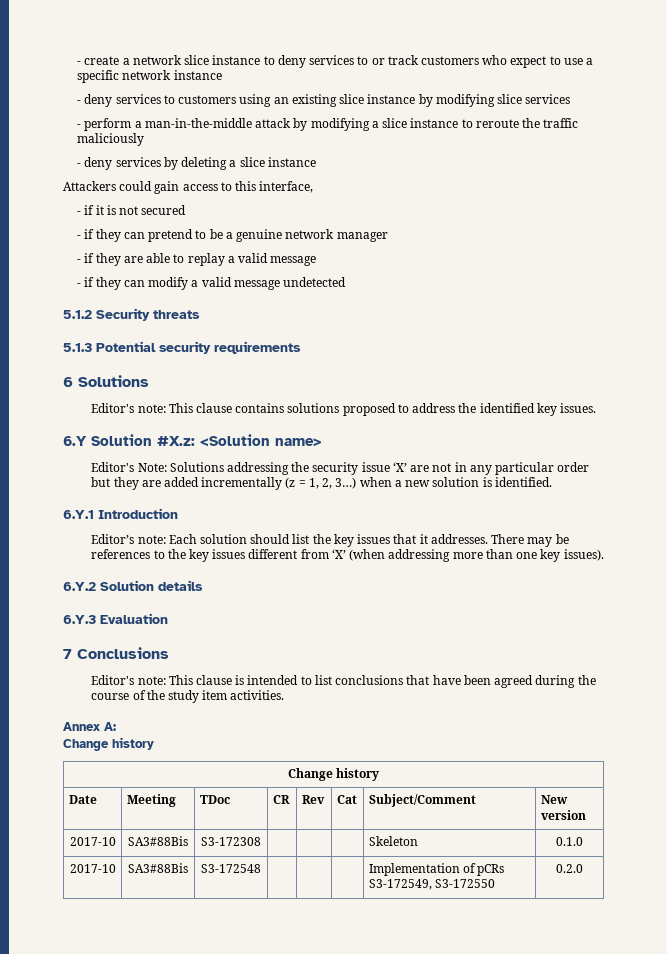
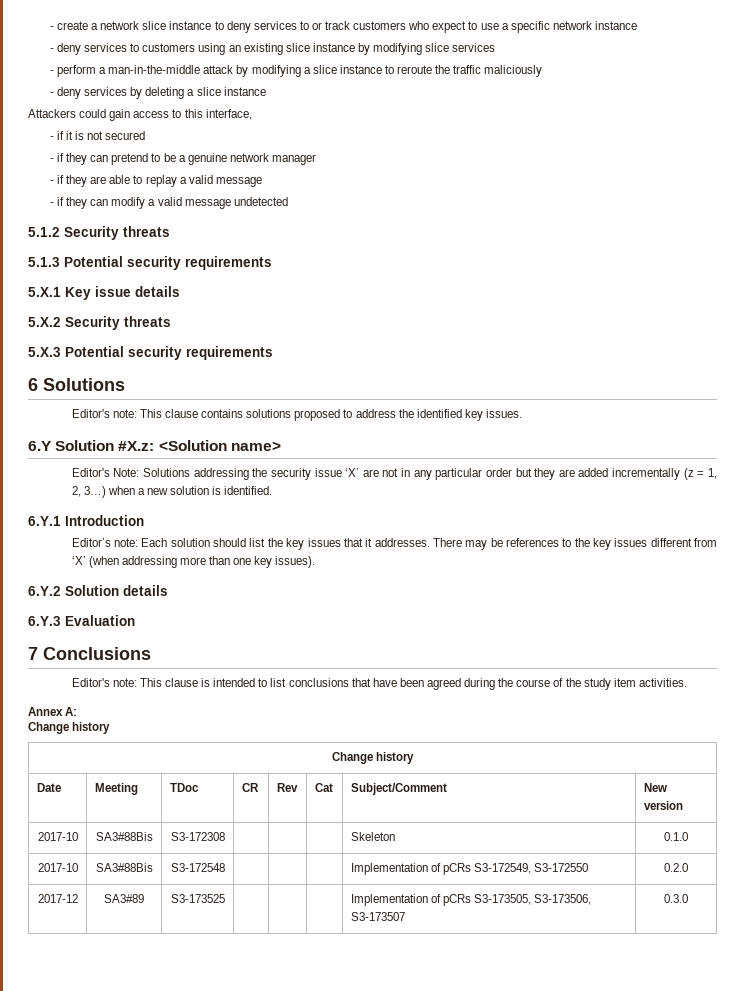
(301, 347) none -> [28,286,180,300] [28,316,171,330] [28,346,273,360] // 5.X.1 Key issue details // 5.X.2 Security threats // 5.X.3 Potential security requirements
(583, 868) none -> [37,894,78,903] [104,894,144,903] [170,894,225,903] [350,894,592,906] [350,912,405,921] [664,894,688,903] // 2017-12 | SA3#89 | S3-173525 | | | | Implementation of pCRs S3-173505, S3-173506, S3-173507 | 0.3.0

